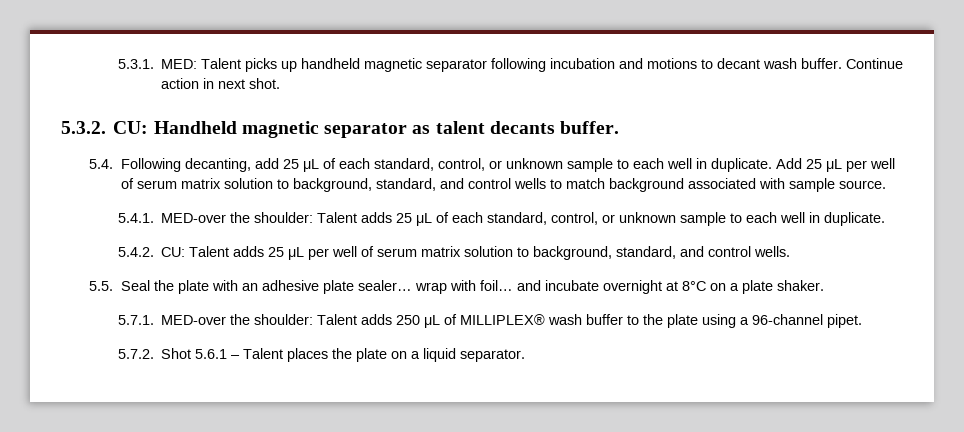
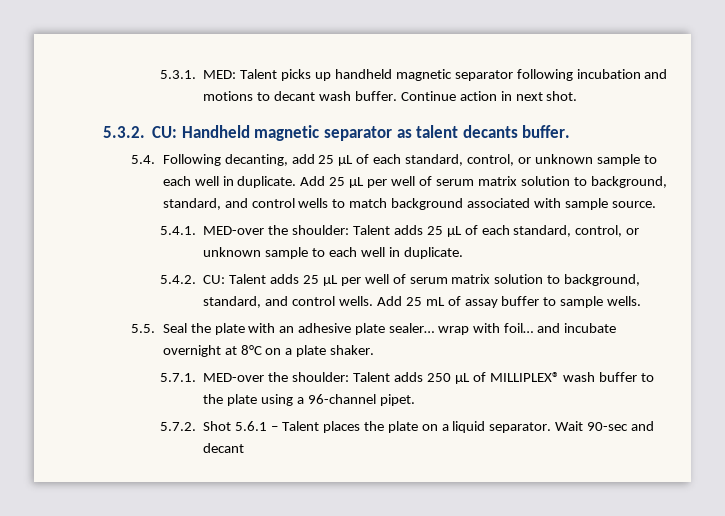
(790, 251) none -> [376,296,642,308] Add 25 mL of assay buffer to sample wells.
(525, 355) none -> [555,421,655,431] [203,443,245,453] Wait 90-sec and decant

